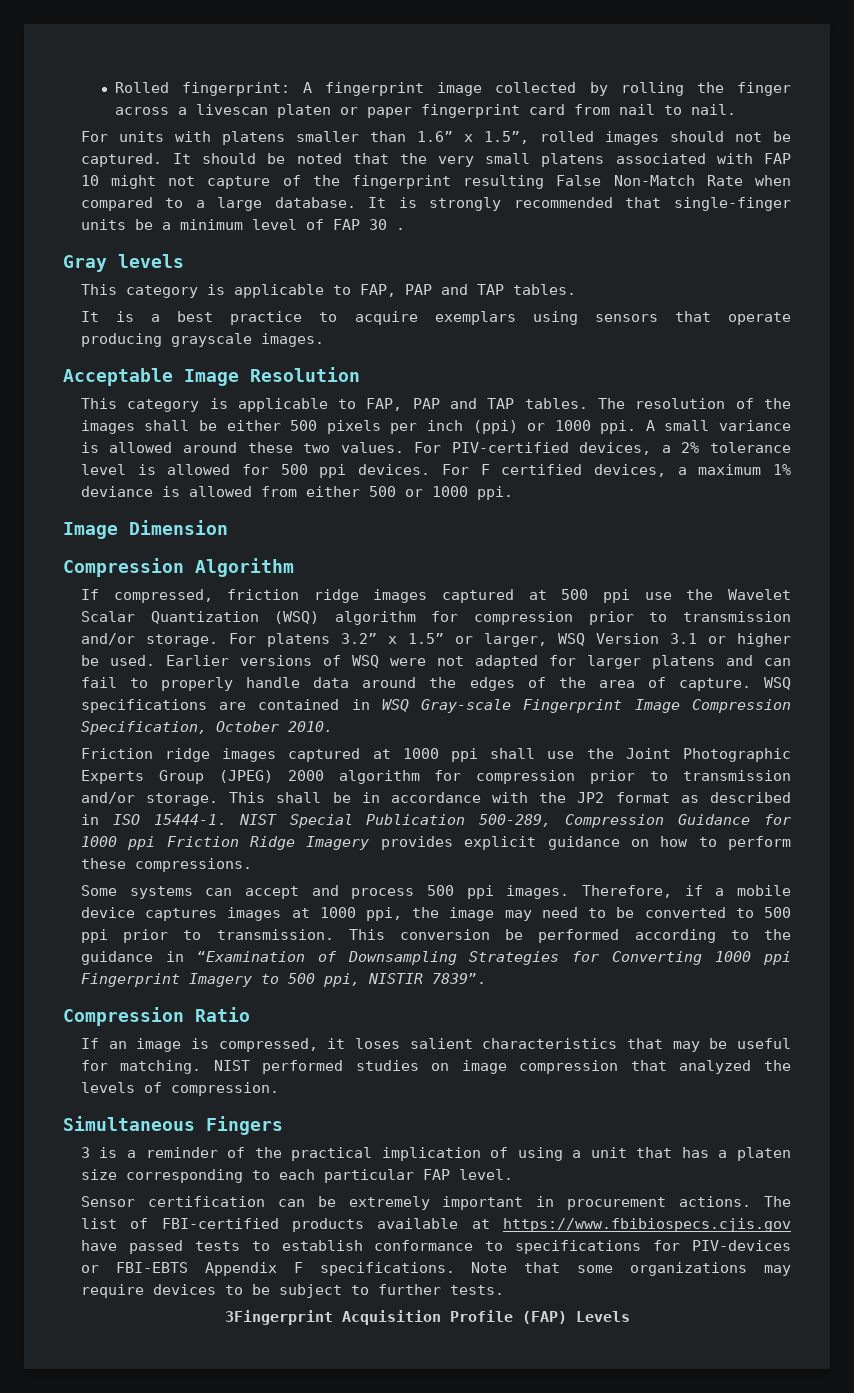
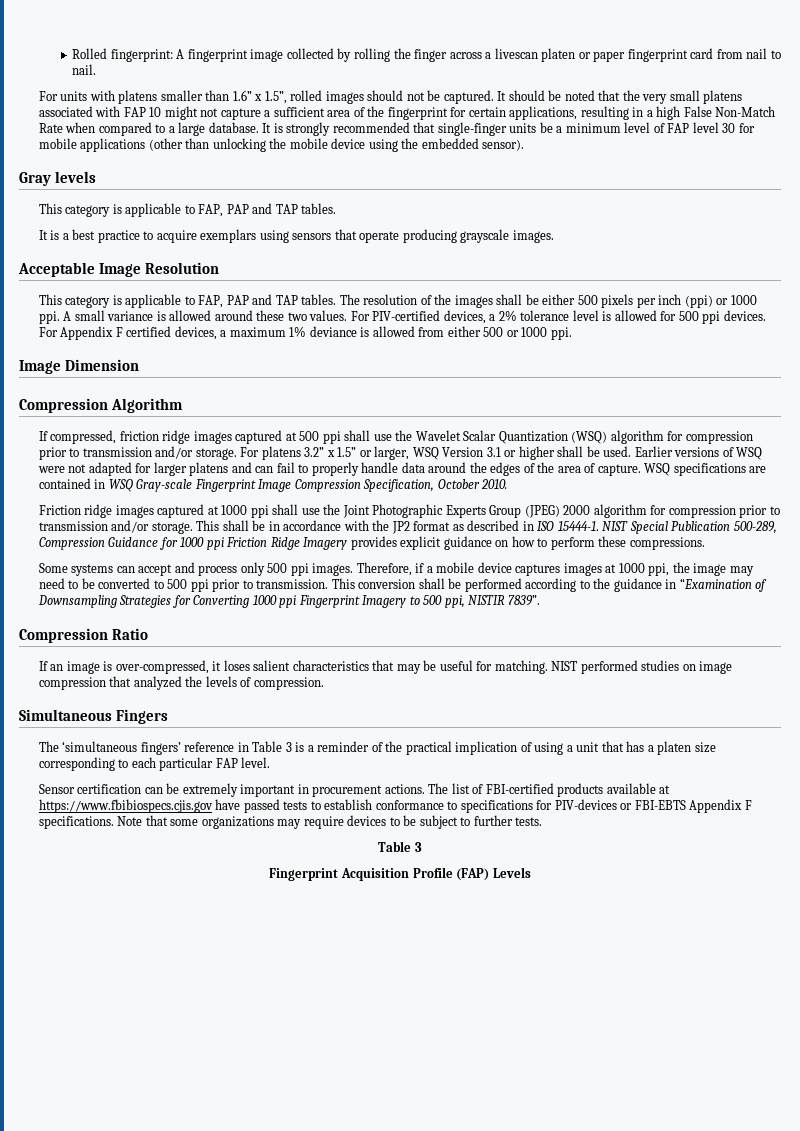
[282,175,545,189] of the fingerprint resulting -> [264,106,681,120] a sufficient area of the fingerprint for certain applications, resulting in a high
[368,219,405,230] 30 . -> [692,122,755,133] [38,138,525,152] level 30 for mobile applications (other than unlocking the mobile device using the embedded sensor).
(469, 469) none -> [60,326,114,340] Appendix
(631, 596) none -> [344,430,371,441] shall
(791, 640) none -> [557,446,584,457] shall
(415, 893) none -> [240,562,265,576] only
(490, 934) none -> [418,578,445,589] shall
[218,1038,318,1052] compressed, -> [115,660,209,674] over-compressed,
(283, 1125) none -> [38,741,283,755] The ‘simultaneous fingers’ reference in Table
[224,1310,333,1325] 3Fingerprint -> [378,841,422,852] [269,868,339,881] Table 3 // Fingerprint

